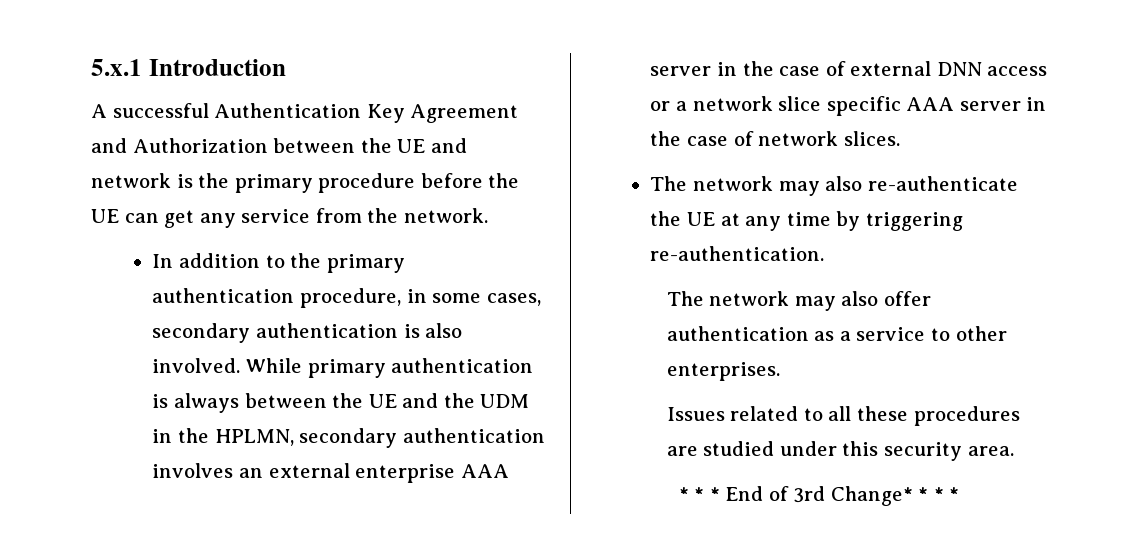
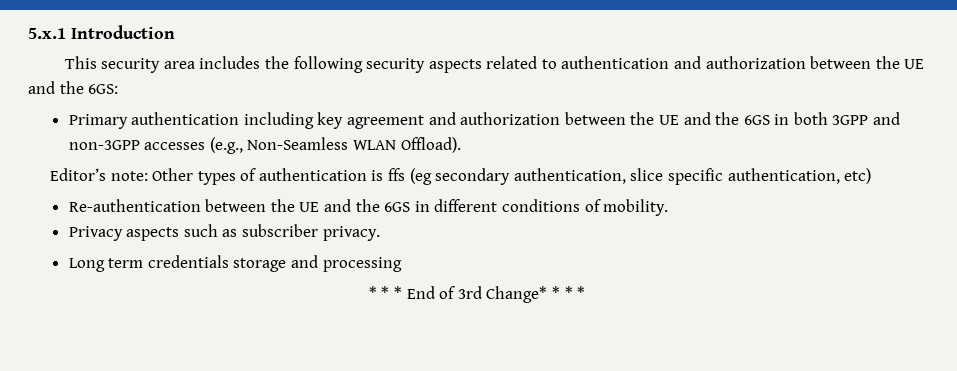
[91,103,519,123] [91,138,467,153] [91,173,520,193] [91,208,488,228] [152,253,405,273] [152,288,541,308] [152,323,463,343] [152,358,534,378] [152,393,530,413] [152,428,545,448] [152,463,509,483] [650,61,1048,76] [650,96,1047,116] [650,131,900,146] [650,176,1018,196] [650,211,963,231] [650,246,825,261] [666,291,931,311] [666,326,1007,341] [666,362,780,381] [666,406,1020,426] [666,441,1014,461] A successful Authentication Key Agreement and Authorization between the UE and network is the primary procedure before the UE can get any service from the network. // In addition to the primary authentication procedure, in some cases, secondary authentication is also involved. While primary authentication is always between the UE and the UDM in the HPLMN, secondary authentication involves an external enterprise AAA server in the case of external DNN access or a network slice specific AAA server in the case of network slices. // The network may also re-authenticate the UE at any time by triggering re-authentication. // The network may also offer authentication as a service to other enterprises. // Issues related to all these procedures are studied under this security area. -> [64,56,925,73] [28,81,119,94] [68,112,901,129] [68,137,461,154] [49,168,872,185] [68,199,669,216] [68,224,380,241] [68,255,402,272] This security area includes the following security aspects related to authentication and authorization between the UE and the 6GS: // Primary authentication including key agreement and authorization between the UE and the 6GS in both 3GPP and non-3GPP accesses (e.g., Non-Seamless WLAN Offload). // Editor’s note: Other types of authentication is ffs (eg secondary authentication, slice specific authentication, etc) // Re-authentication between the UE and the 6GS in different conditions of mobility. // Privacy aspects such as subscriber privacy. // Long term credentials storage and processing

